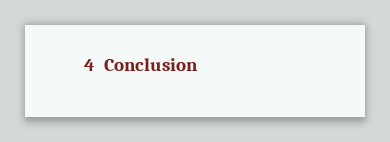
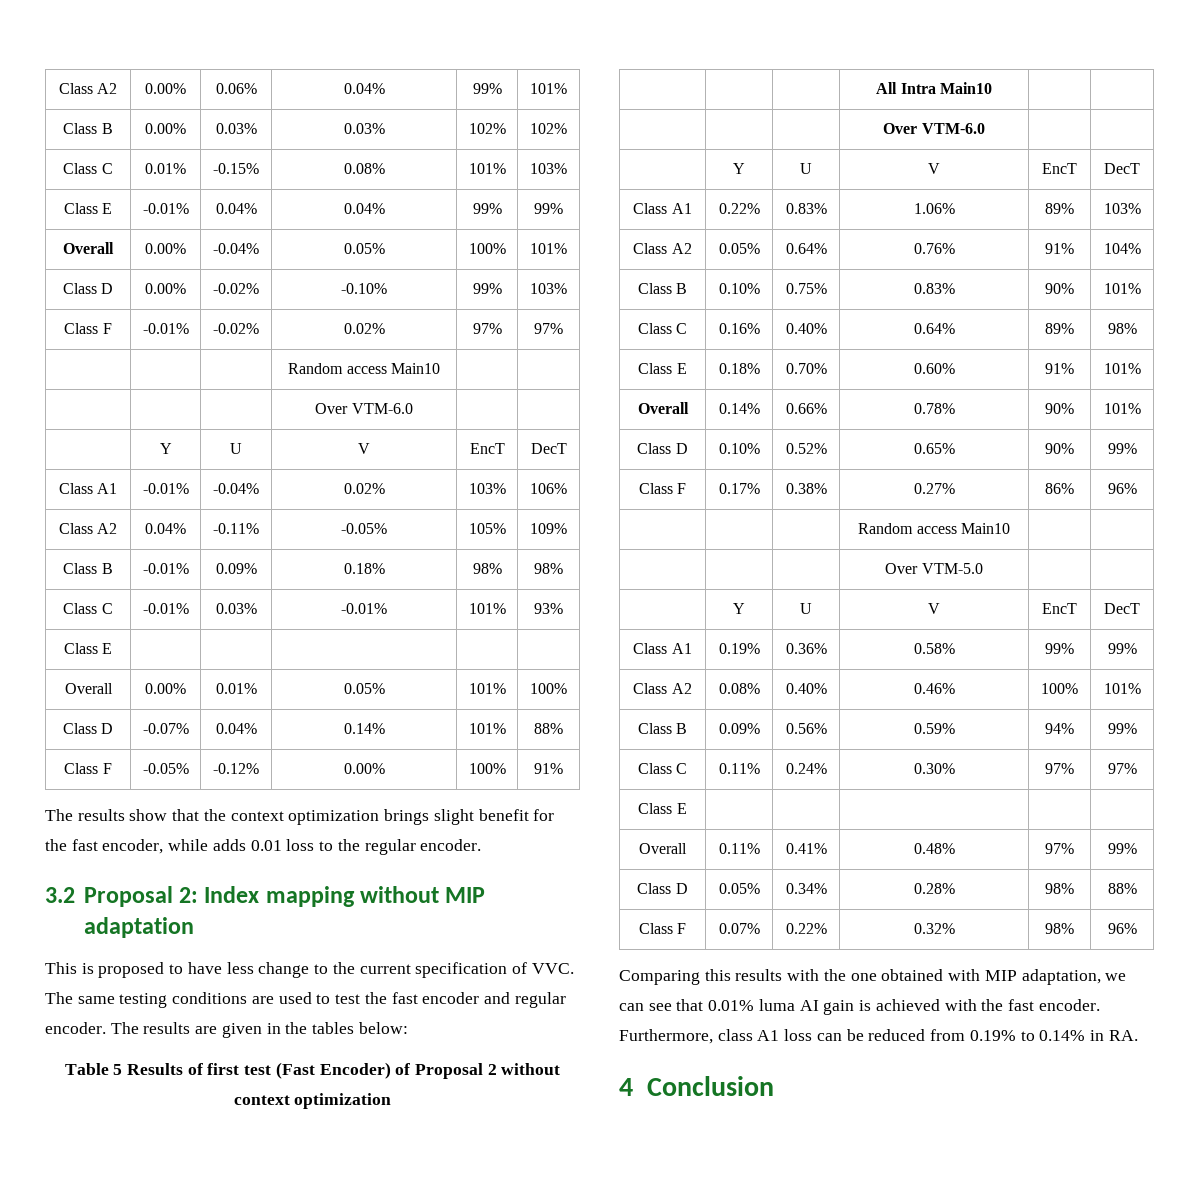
(84, 65) none -> [58,83,118,94] [145,83,186,94] [215,83,257,94] [343,83,385,94] [472,83,502,94] [530,83,567,94] [63,123,113,134] [145,123,186,134] [215,123,257,134] [343,123,385,134] [468,123,506,134] [530,123,567,134] [63,163,113,174] [145,163,186,174] [213,163,259,174] [343,163,385,174] [468,163,506,174] [530,163,567,174] [63,203,113,214] [142,203,189,214] [215,203,257,214] [343,203,385,214] [472,203,502,214] [534,203,563,214] [63,242,114,254] [145,243,186,254] [213,243,259,254] [343,243,385,254] [468,243,506,254] [530,243,567,254] [62,283,114,294] [145,283,186,294] [213,283,259,294] [340,283,387,294] [472,283,502,294] [530,283,567,294] [64,323,112,334] [142,323,189,334] [213,323,259,334] [343,323,385,334] [472,323,502,334] [534,323,563,334] [288,363,440,374] [315,403,413,414] [159,443,172,454] [230,443,242,454] [357,443,370,454] [469,443,505,454] [530,443,567,454] [58,483,118,494] [142,483,189,494] [213,483,259,494] [343,483,385,494] [468,483,506,494] [530,483,567,494] [58,523,118,534] [145,523,186,534] [213,523,259,534] [340,523,387,534] [468,523,506,534] [530,523,567,534] [63,563,113,574] [142,563,189,574] [215,563,257,574] [343,563,385,574] [472,563,502,574] [534,563,563,574] [63,603,113,614] [142,603,189,614] [215,603,257,614] [340,603,387,614] [468,603,506,614] [534,603,563,614] [63,643,113,654] [64,683,113,694] [145,683,186,694] [215,683,257,694] [343,683,385,694] [468,683,506,694] [530,683,567,694] [62,723,114,734] [142,723,189,734] [215,723,257,734] [343,723,385,734] [468,723,506,734] [534,723,563,734] [64,763,112,774] [142,763,189,774] [213,763,259,774] [343,763,385,774] [468,763,506,774] [534,763,563,774] [45,809,555,825] [45,839,482,855] [45,886,486,907] [83,917,194,938] [45,962,574,978] [45,992,566,1008] [45,1022,408,1038] [64,1062,561,1079] [233,1093,392,1109] [876,82,992,94] [883,123,985,134] [733,163,745,174] [800,163,812,174] [928,163,940,174] [1042,163,1077,174] [1104,163,1140,174] [633,203,692,214] [718,203,760,214] [785,203,827,214] [913,203,955,214] [1045,203,1074,214] [1103,203,1141,214] [633,243,692,254] [718,243,760,254] [785,243,827,254] [913,243,955,254] [1045,243,1074,254] [1103,243,1141,254] [637,283,688,294] [718,283,760,294] [785,283,827,294] [913,283,955,294] [1045,283,1074,294] [1103,283,1141,294] [637,323,688,334] [718,323,760,334] [785,323,827,334] [913,323,955,334] [1045,323,1074,334] [1107,323,1137,334] [638,363,687,374] [718,363,760,374] [785,363,827,374] [913,363,955,374] [1045,363,1074,374] [1103,363,1141,374] [637,402,689,414] [718,403,760,414] [785,403,827,414] [913,403,955,414] [1045,403,1074,414] [1103,403,1141,414] [637,443,688,454] [718,443,760,454] [785,443,827,454] [913,443,955,454] [1045,443,1074,454] [1107,443,1137,454] [638,483,687,494] [718,483,760,494] [785,483,827,494] [913,483,955,494] [1045,483,1074,494] [1107,483,1137,494] [858,523,1010,534] [885,563,983,574] [733,603,745,614] [800,603,812,614] [928,603,940,614] [1042,603,1077,614] [1104,603,1140,614] [633,643,692,654] [718,643,760,654] [785,643,827,654] [913,643,955,654] [1045,643,1074,654] [1107,643,1137,654] [633,683,692,694] [718,683,760,694] [785,683,827,694] [913,683,955,694] [1041,683,1078,694] [1103,683,1141,694] [637,723,688,734] [718,723,760,734] [785,723,827,734] [913,723,955,734] [1045,723,1074,734] [1107,723,1137,734] [637,763,688,774] [718,763,760,774] [785,763,827,774] [913,763,955,774] [1045,763,1074,774] [1107,763,1137,774] [638,803,687,814] [639,843,687,854] [718,843,760,854] [785,843,827,854] [913,843,955,854] [1045,843,1074,854] [1107,843,1137,854] [637,883,688,894] [718,883,760,894] [785,883,827,894] [913,883,955,894] [1045,883,1074,894] [1107,883,1137,894] [638,923,687,934] [718,923,760,934] [785,923,827,934] [913,923,955,934] [1045,923,1074,934] [1107,923,1137,934] [619,969,1127,985] [619,999,1100,1015] [619,1029,1138,1044] Class A2 | 0.00% | 0.06% | 0.04% | 99% | 101% // Class B | 0.00% | 0.03% | 0.03% | 102% | 102% // Class C | 0.01% | -0.15% | 0.08% | 101% | 103% // Class E | -0.01% | 0.04% | 0.04% | 99% | 99% // Overall | 0.00% | -0.04% | 0.05% | 100% | 101% // Class D | 0.00% | -0.02% | -0.10% | 99% | 103% // Class F | -0.01% | -0.02% | 0.02% | 97% | 97% // | | | Random access Main10 | | // | | | Over VTM-6.0 | | // | Y | U | V | EncT | DecT // Class A1 | -0.01% | -0.04% | 0.02% | 103% | 106% // Class A2 | 0.04% | -0.11% | -0.05% | 105% | 109% // Class B | -0.01% | 0.09% | 0.18% | 98% | 98% // Class C | -0.01% | 0.03% | -0.01% | 101% | 93% // Class E | | | | | // Overall | 0.00% | 0.01% | 0.05% | 101% | 100% // Class D | -0.07% | 0.04% | 0.14% | 101% | 88% // Class F | -0.05% | -0.12% | 0.00% | 100% | 91% // The results show that the context optimization brings slight benefit for the fast encoder, while adds 0.01 loss to the regular encoder. // 3.2 Proposal 2: Index mapping without MIP adaptation // This is proposed to have less change to the current specification of VVC. The same testing conditions are used to test the fast encoder and regular encoder. The results are given in the tables below: // Table 5 Results of first test (Fast Encoder) of Proposal 2 without context optimization // | | | All Intra Main10 | | // | | | Over VTM-6.0 | | // | Y | U | V | EncT | DecT // Class A1 | 0.22% | 0.83% | 1.06% | 89% | 103% // Class A2 | 0.05% | 0.64% | 0.76% | 91% | 104% // Class B | 0.10% | 0.75% | 0.83% | 90% | 101% // Class C | 0.16% | 0.40% | 0.64% | 89% | 98% // Class E | 0.18% | 0.70% | 0.60% | 91% | 101% // Overall | 0.14% | 0.66% | 0.78% | 90% | 101% // Class D | 0.10% | 0.52% | 0.65% | 90% | 99% // Class F | 0.17% | 0.38% | 0.27% | 86% | 96% // | | | Random access Main10 | | // | | | Over VTM-5.0 | | // | Y | U | V | EncT | DecT // Class A1 | 0.19% | 0.36% | 0.58% | 99% | 99% // Class A2 | 0.08% | 0.40% | 0.46% | 100% | 101% // Class B | 0.09% | 0.56% | 0.59% | 94% | 99% // Class C | 0.11% | 0.24% | 0.30% | 97% | 97% // Class E | | | | | // Overall | 0.11% | 0.41% | 0.48% | 97% | 99% // Class D | 0.05% | 0.34% | 0.28% | 98% | 88% // Class F | 0.07% | 0.22% | 0.32% | 98% | 96% // Comparing this results with the one obtained with MIP adaptation, we can see that 0.01% luma AI gain is achieved with the fast encoder. Furthermore, class A1 loss can be reduced from 0.19% to 0.14% in RA. //

